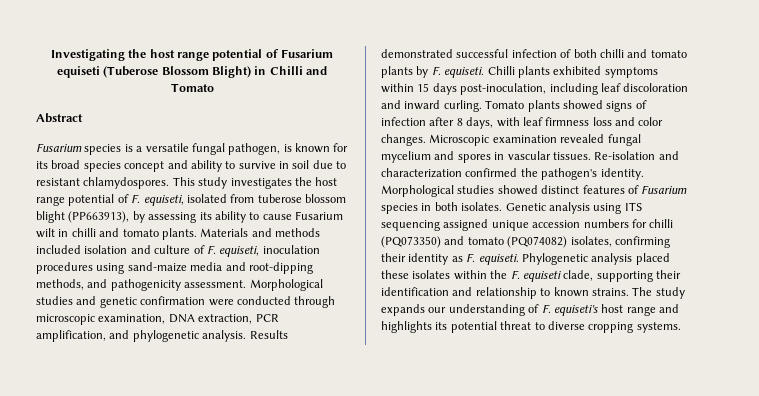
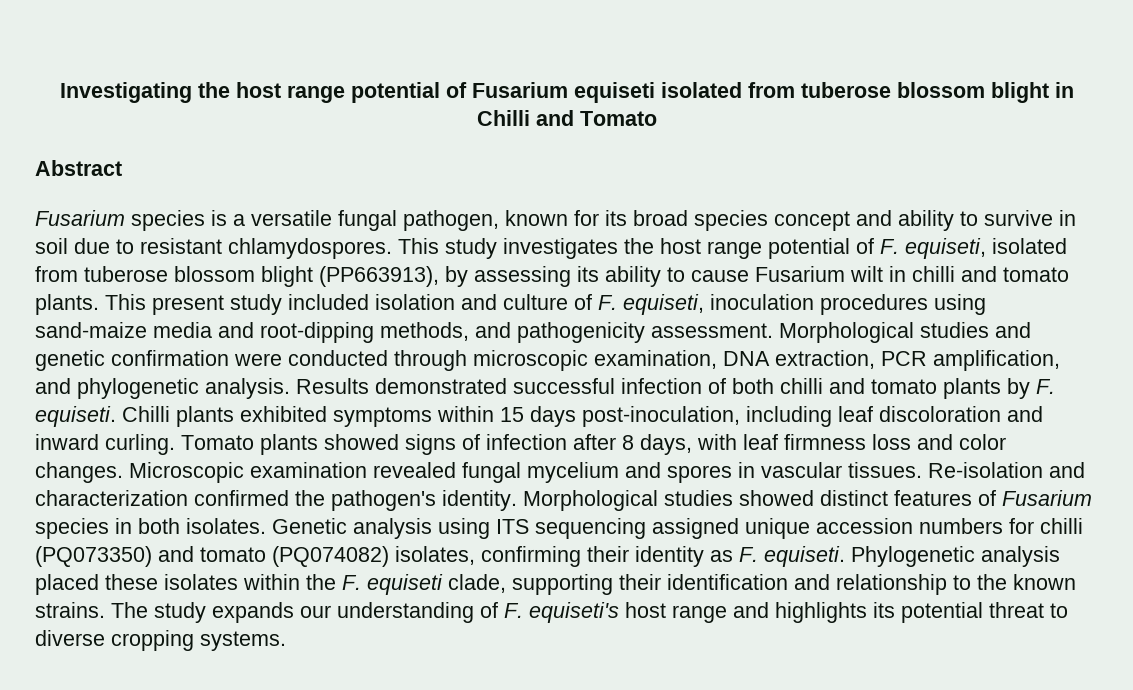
[103,66,251,78] (Tuberose Blossom Blight) -> [660,82,1049,103] isolated from tuberose blossom blight
[283,144,292,152] is -> (499, 220) none
[200,228,320,237] Materials and methods -> [105,294,282,315] This present study
(551, 292) none -> [977,574,1007,590] the

